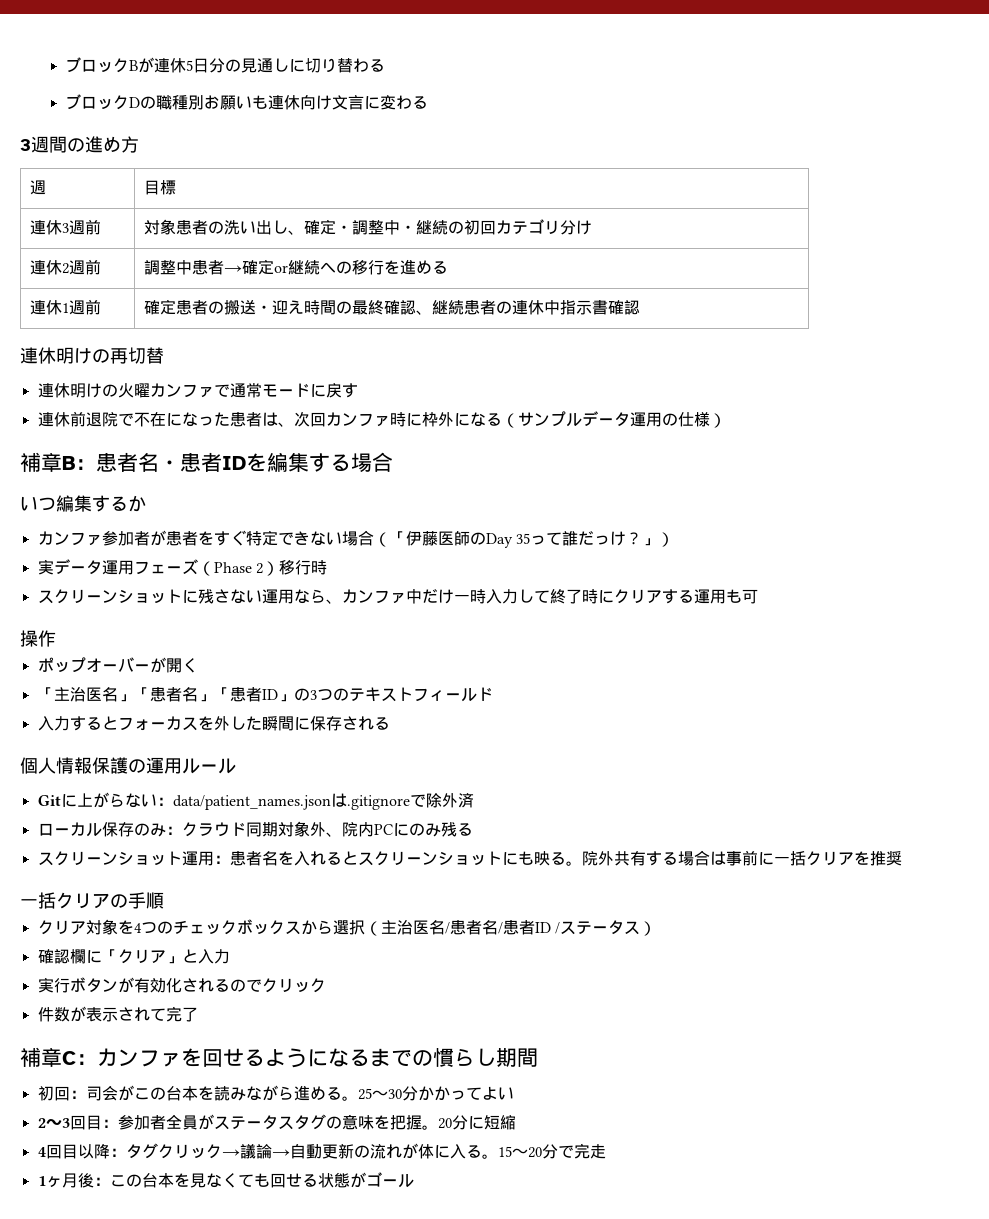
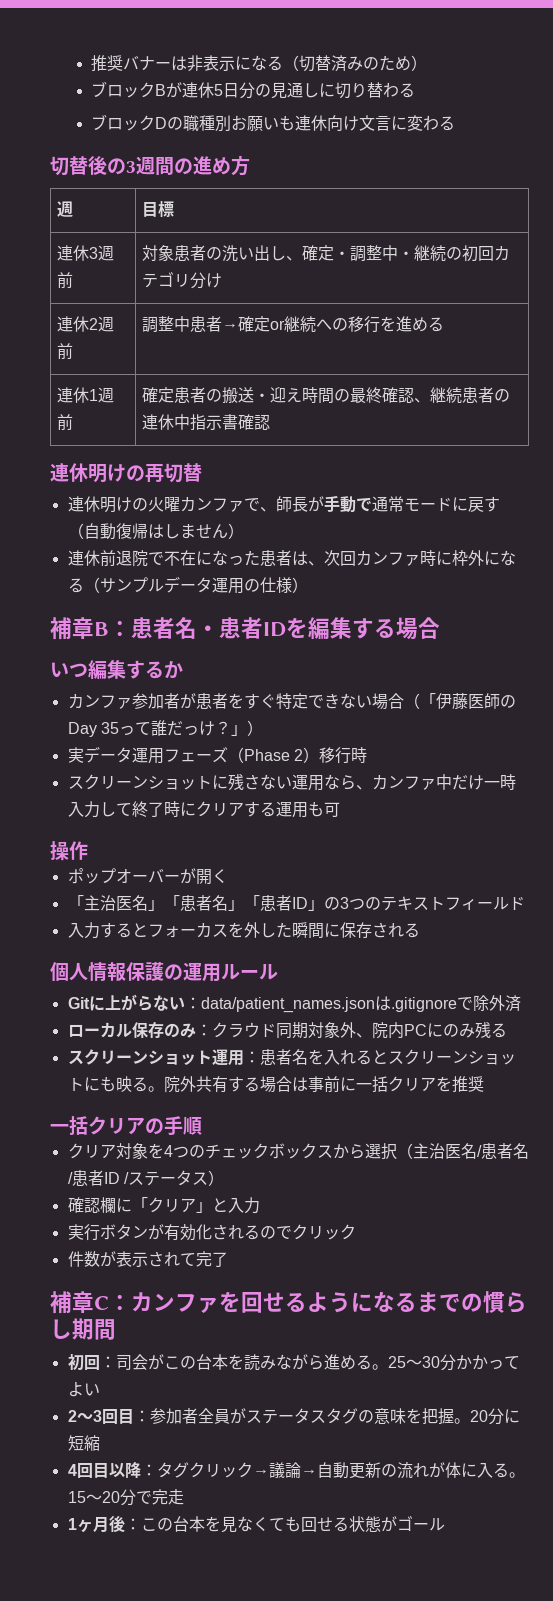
(65, 65) none -> [91,55,428,72] 推奨バナーは非表示になる（切替済みのため） //
(429, 102) none -> [50,156,126,176] 切替後の
(230, 390) none -> [259,495,372,513] 、師長が手動で
(358, 390) none -> [67,523,244,540] （自動復帰はしません）

